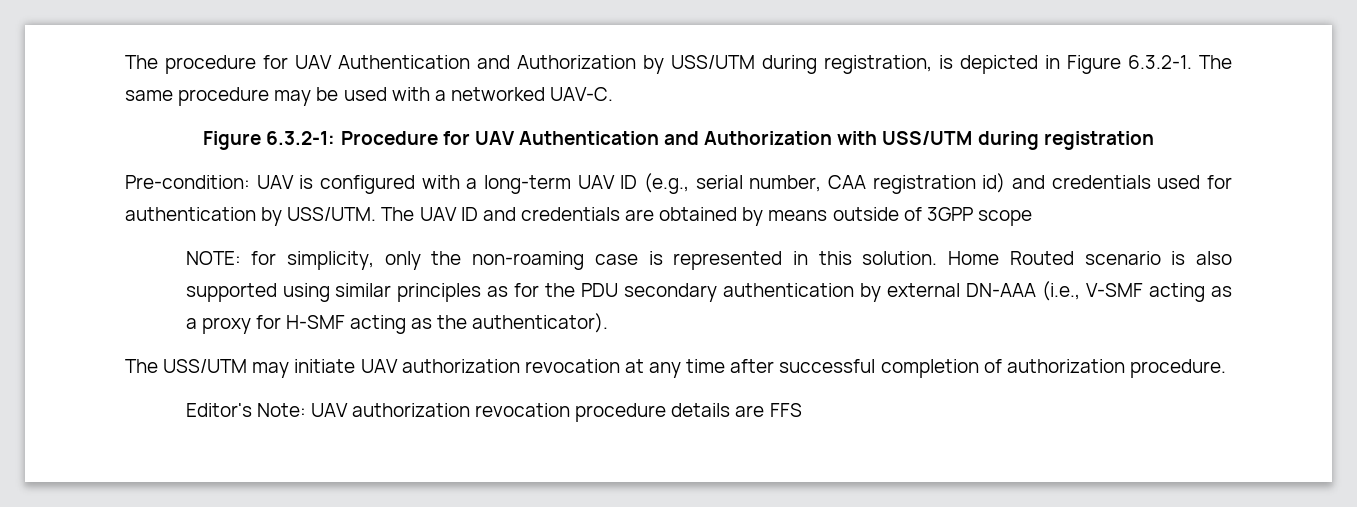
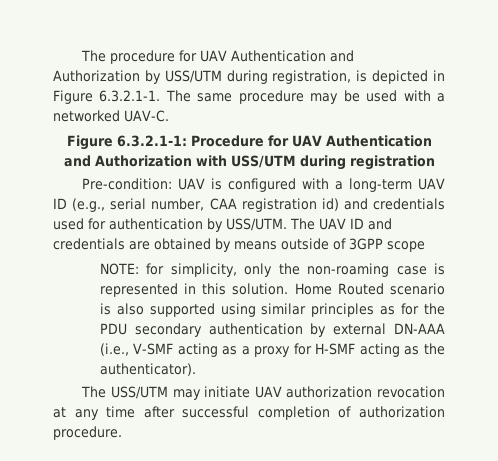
[1128,55,1192,69] 6.3.2-1. -> [99,90,161,102] 6.3.2.1-1.
[266,131,336,145] 6.3.2-1: -> [116,135,187,147] 6.3.2.1-1:
[185,403,802,422] // Editor's Note: UAV authorization revocation procedure details are FFS -> (122, 433) none

